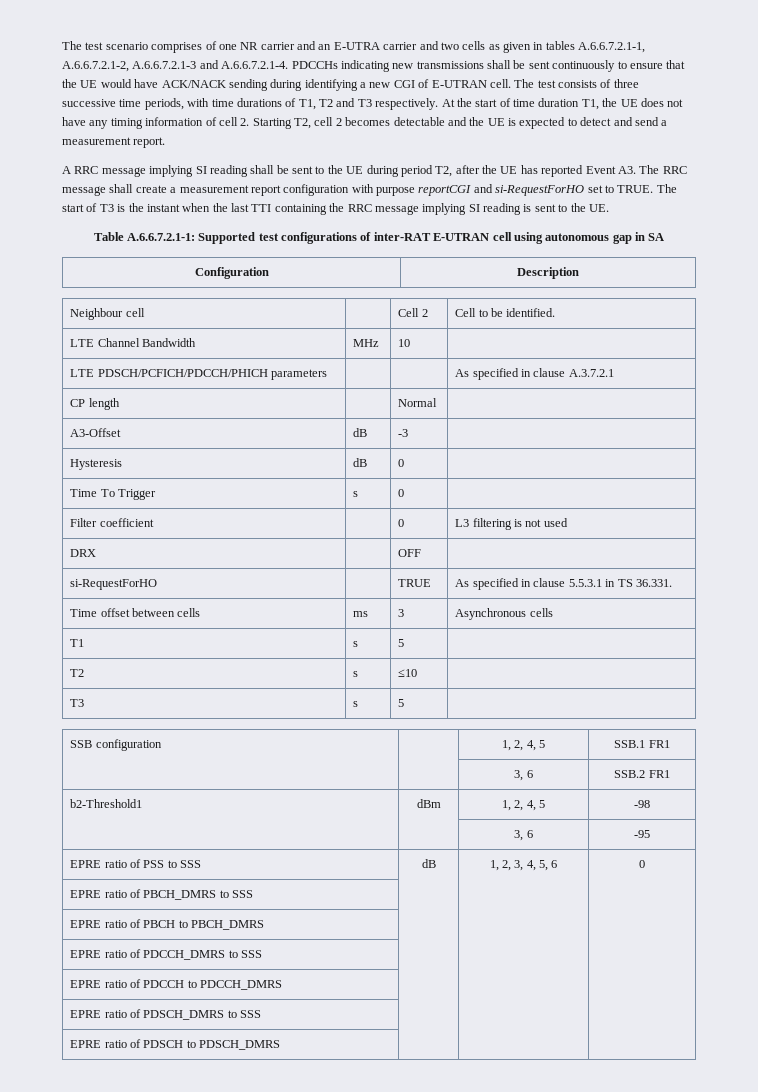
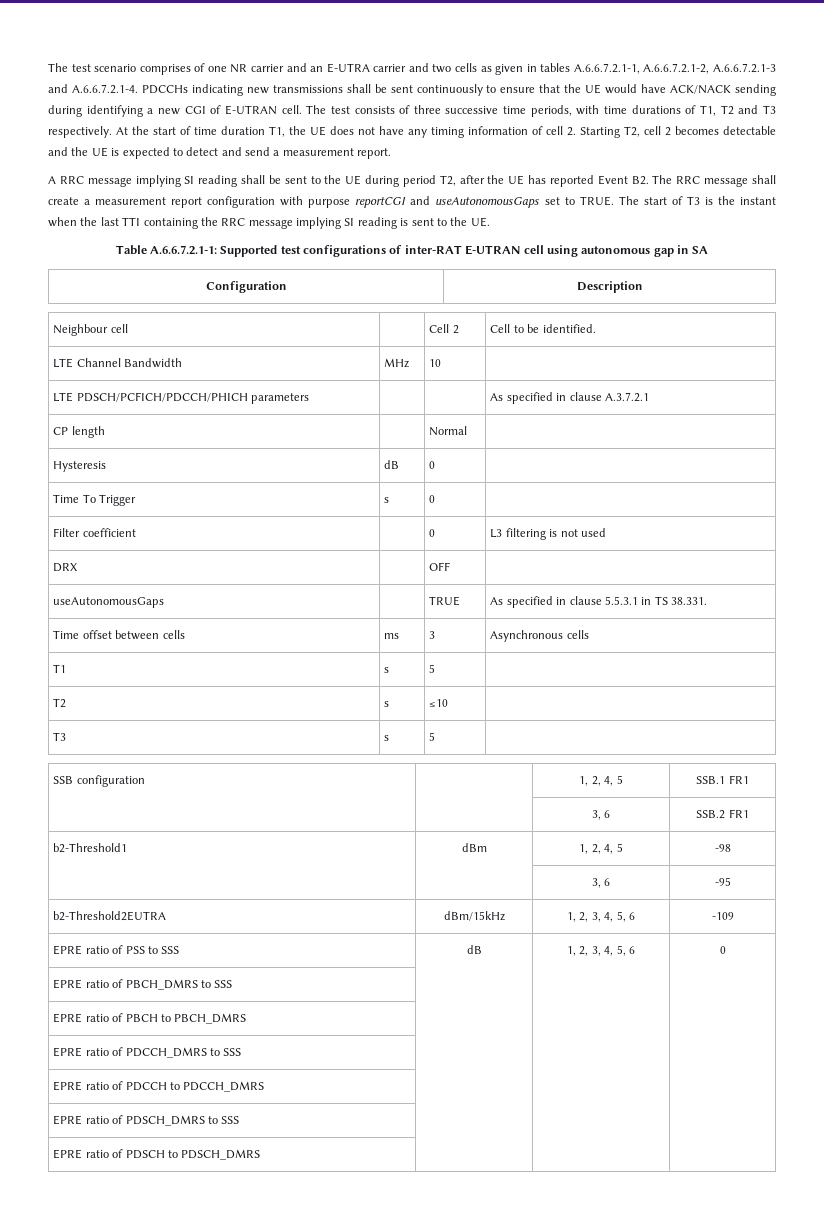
[617,166,636,174] A3. -> [631,176,649,185] B2.
[495,185,585,196] si-RequestForHO -> [435,197,540,208] useAutonomousGaps
[70,428,122,437] [353,428,368,437] [398,429,409,437] // A3-Offset | dB | -3 | -> (468, 431) none
[70,579,158,590] si-RequestForHO -> [53,597,165,608] useAutonomousGaps
[635,579,672,587] 36.331. -> [671,597,708,605] 38.331.
(650, 834) none -> [53,911,167,921] [443,911,505,921] [567,911,635,922] [711,912,734,920] // b2-Threshold2EUTRA | dBm/15kHz | 1, 2, 3, 4, 5, 6 | -109

